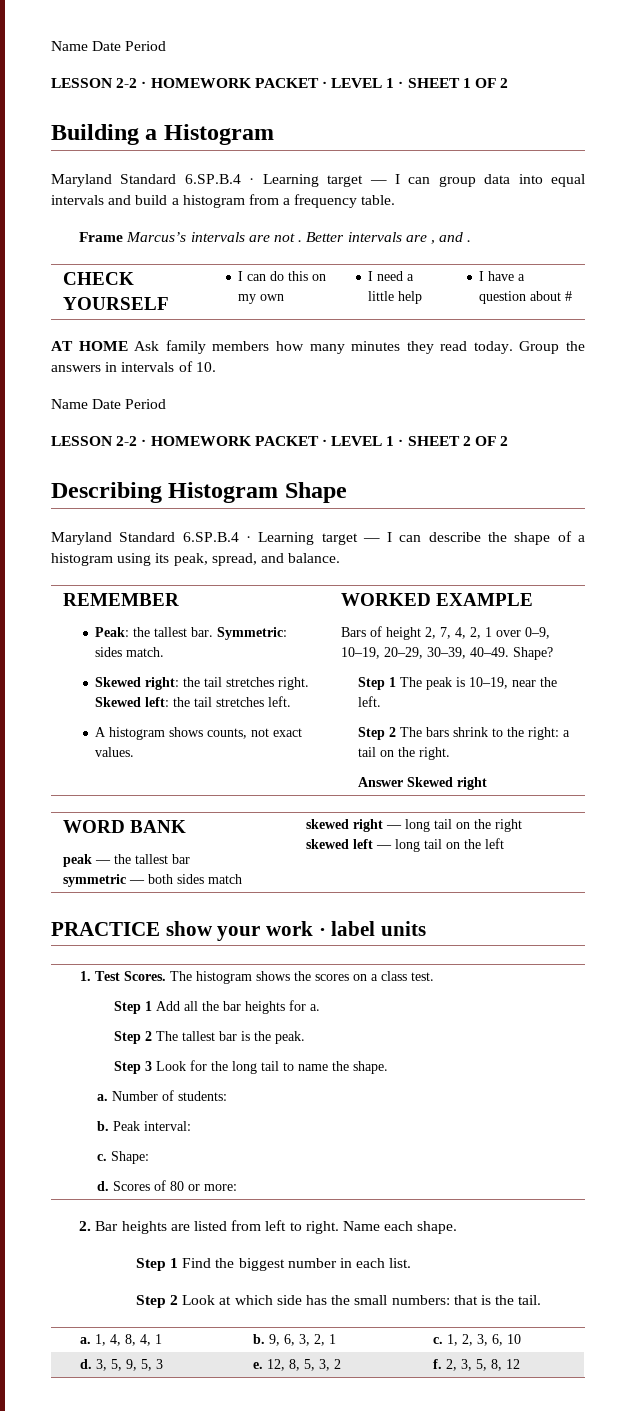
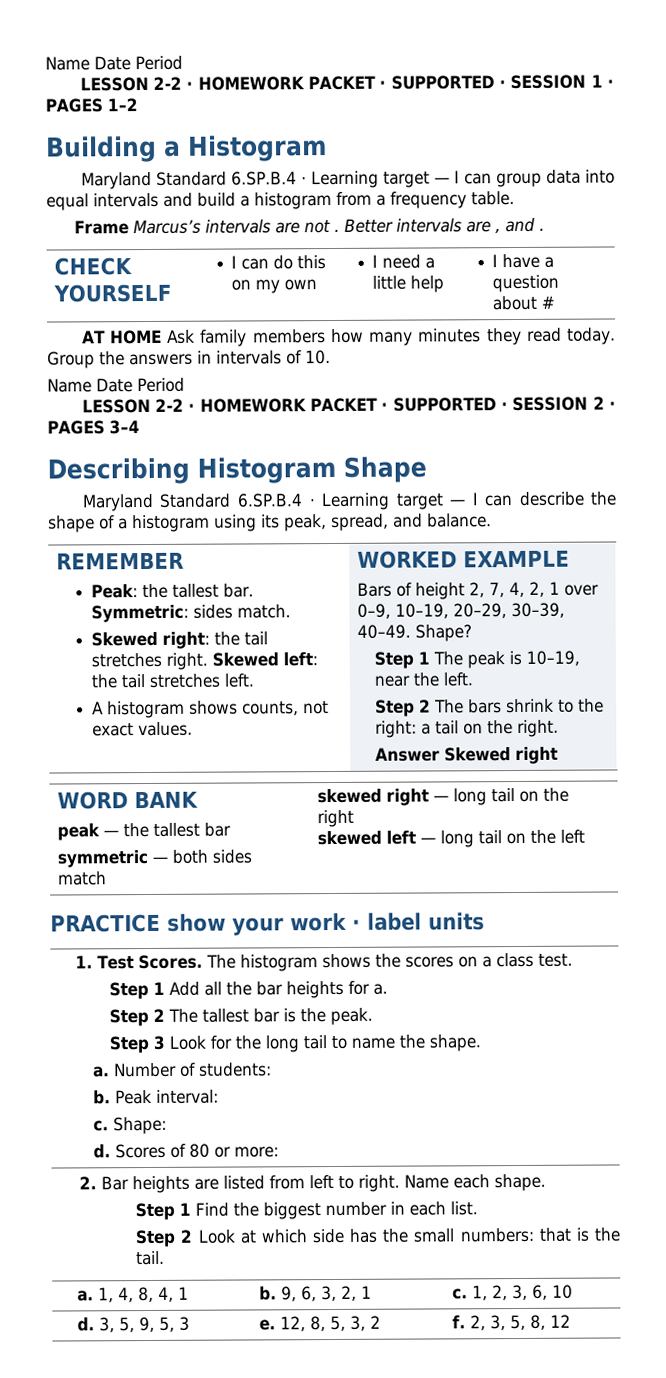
[51,41,167,51] [51,78,509,88] Name Date Period // LESSON 2-2 · HOMEWORK PACKET · LEVEL 1 · SHEET 1 OF 2 -> [45,55,183,71] [79,74,615,92] [45,98,138,113] Name Date Period // LESSON 2-2 · HOMEWORK PACKET · SUPPORTED · SESSION 1 · PAGES 1–2
[331,436,509,446] LEVEL 1 · SHEET 2 OF 2 -> [392,396,617,412] [47,420,140,435] SUPPORTED · SESSION 2 · PAGES 3–4

